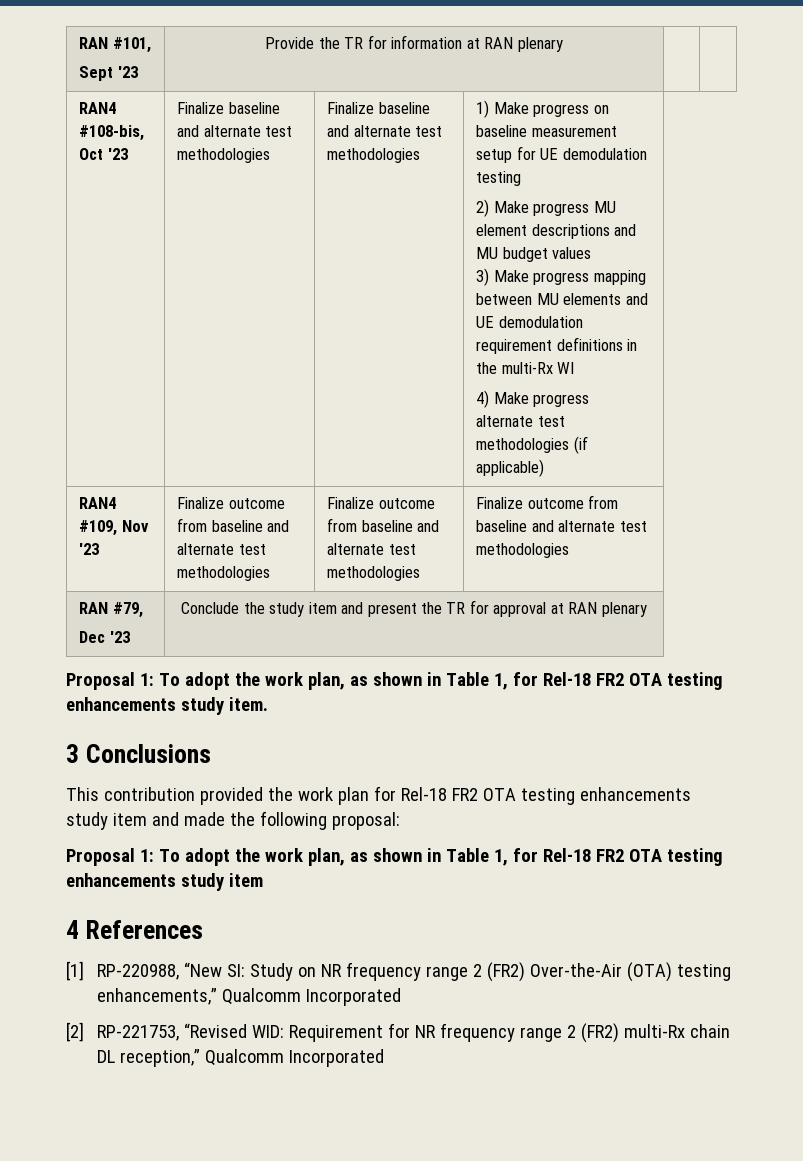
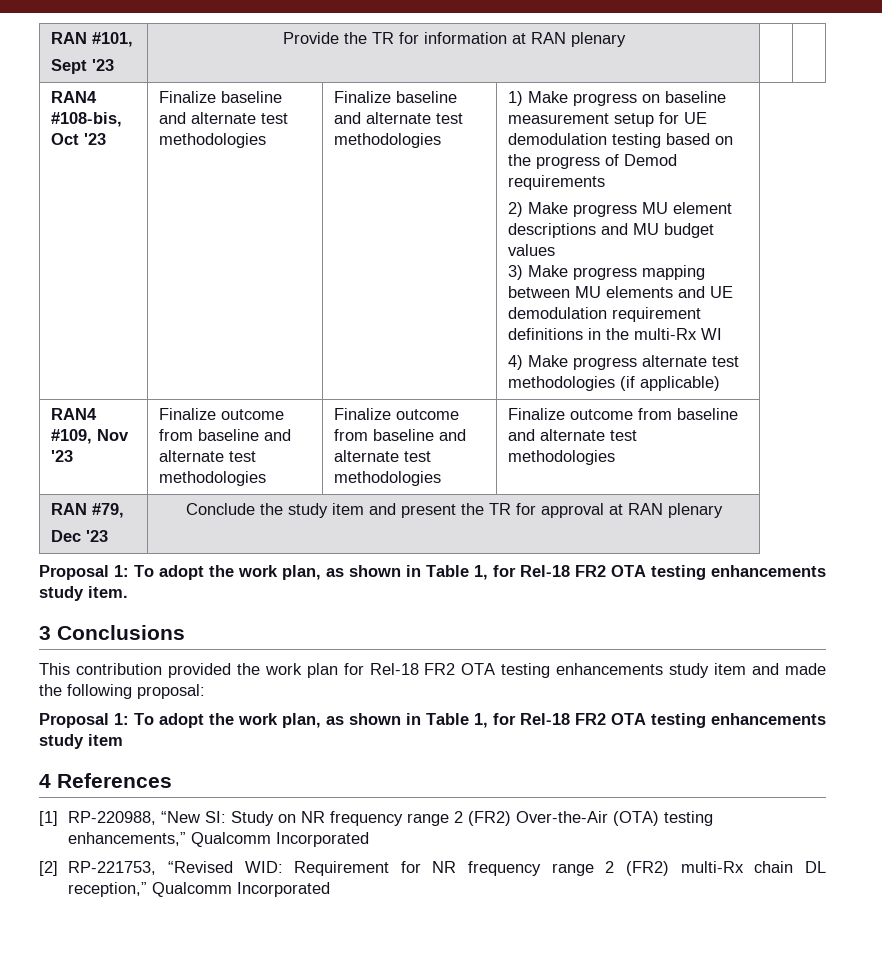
(522, 178) none -> [666,133,734,145] [508,154,678,169] [508,175,606,190] based on the progress of Demod requirements

